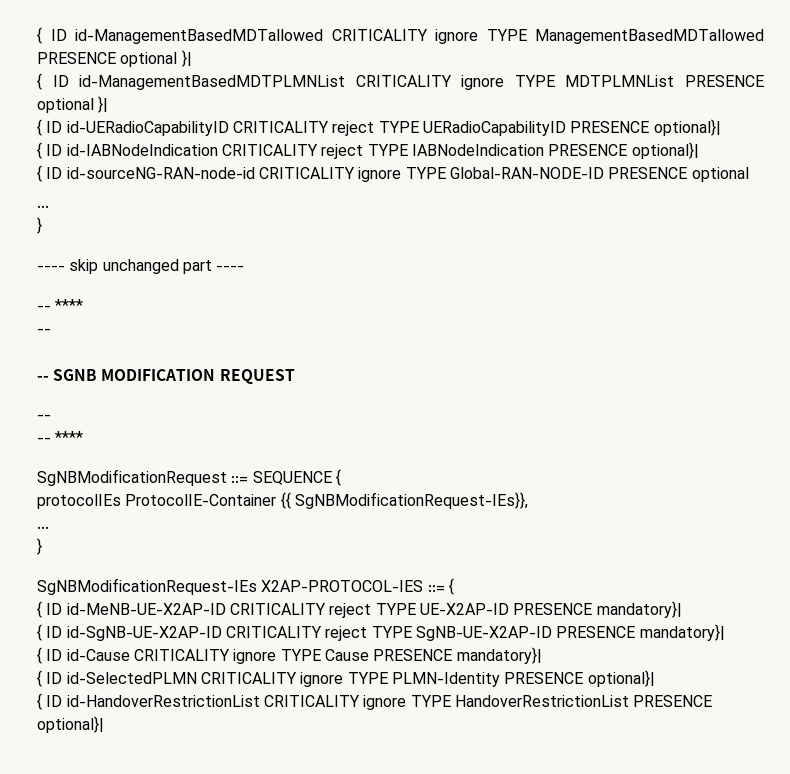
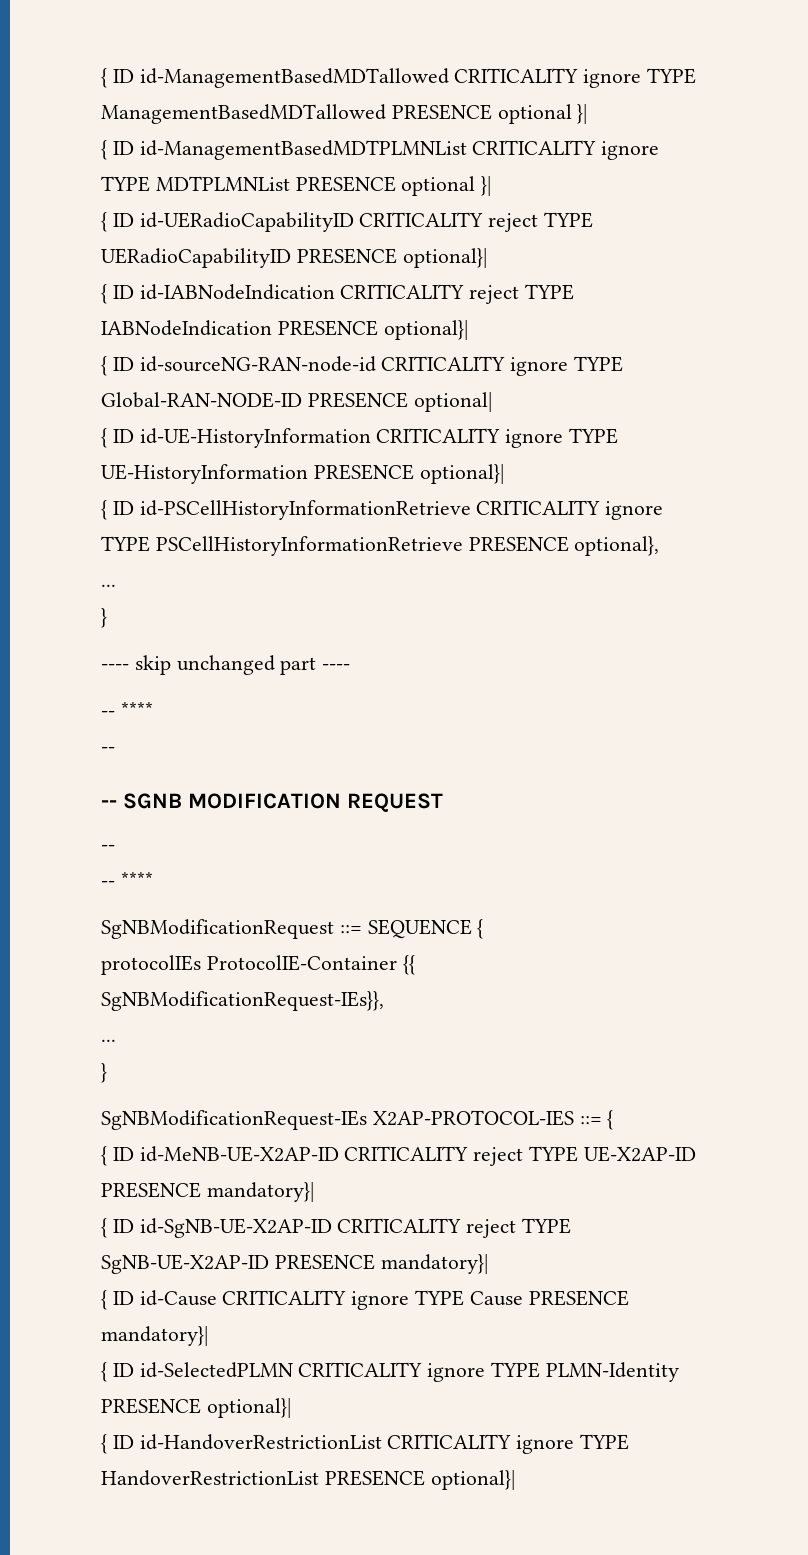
[691,167,749,182] optional -> [413,392,492,412] [101,428,619,448] [101,464,504,484] [101,500,664,520] [101,536,660,556] optional| // { ID id-UE-HistoryInformation CRITICALITY ignore TYPE UE-HistoryInformation PRESENCE optional}| // { ID id-PSCellHistoryInformationRetrieve CRITICALITY ignore TYPE PSCellHistoryInformationRetrieve PRESENCE optional},

